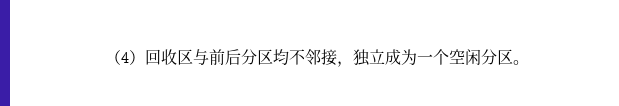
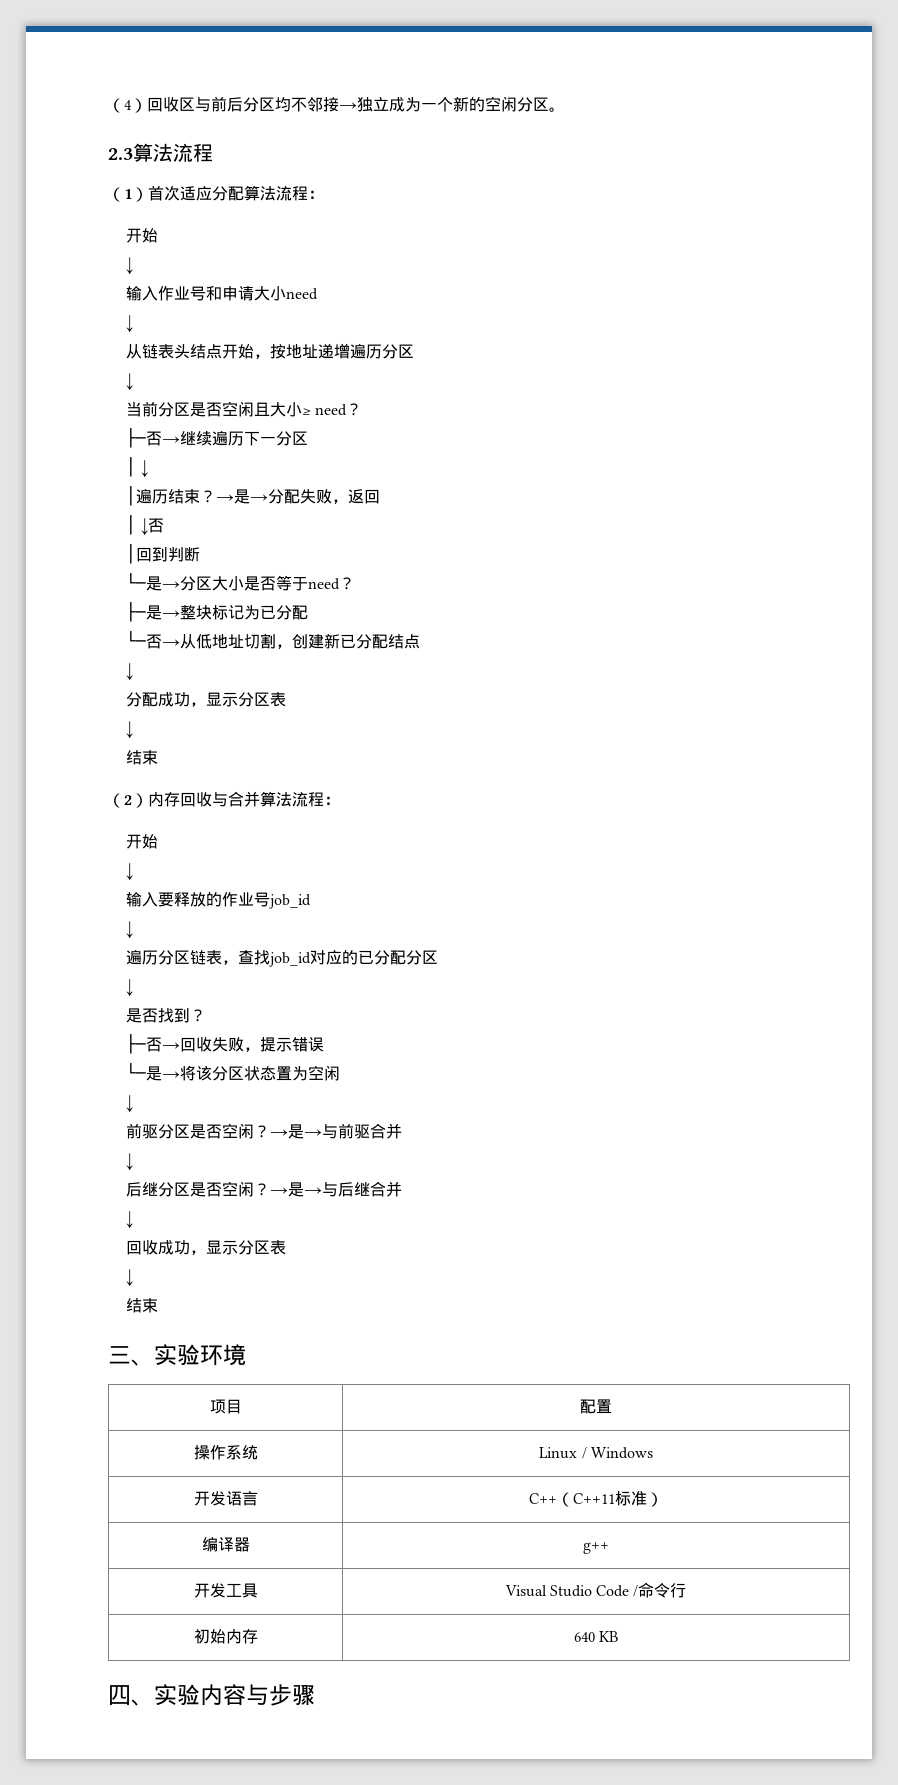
[337,61,354,67] ， -> [339,102,357,110] →
(450, 57) none -> [453,96,485,112] 新的
(530, 62) none -> [108,143,213,162] [108,185,324,202] [126,228,159,243] [126,257,134,274] [126,286,319,301] [126,315,134,332] [126,343,415,359] [126,373,134,390] [126,401,362,417] [126,428,309,448] [126,457,148,477] [126,486,381,506] [126,515,164,535] [126,544,201,564] [126,573,356,591] [126,602,309,622] [126,631,421,649] [126,663,134,680] [126,692,287,707] [126,721,134,738] [126,750,159,765] [108,791,340,808] [126,834,159,849] [126,863,134,880] [126,892,312,909] [126,921,134,938] [126,950,439,967] [126,979,134,996] [126,1008,207,1023] [126,1034,325,1054] [126,1063,341,1081] [126,1095,134,1112] [126,1123,403,1139] [126,1153,134,1170] [126,1181,403,1197] [126,1211,134,1228] [126,1240,287,1255] [126,1269,134,1286] [126,1298,159,1313] [108,1344,246,1366] [209,1399,242,1414] [580,1399,612,1414] [193,1445,258,1460] [539,1447,653,1459] [193,1491,258,1506] [529,1491,663,1507] [201,1537,250,1552] [583,1542,609,1554] [193,1583,258,1598] [504,1582,687,1598] [193,1629,258,1644] [573,1631,619,1642] [108,1684,315,1706] // 2.3算法流程 // （1）首次适应分配算法流程： // 开始 // ↓ // 输入作业号和申请大小need // ↓ // 从链表头结点开始，按地址递增遍历分区 // ↓ // 当前分区是否空闲且大小≥ need？ // ├─否→继续遍历下一分区 // │ ↓ // │遍历结束？→是→分配失败，返回 // │ ↓否 // │回到判断 // └─是→分区大小是否等于need？ // ├─是→整块标记为已分配 // └─否→从低地址切割，创建新已分配结点 // ↓ // 分配成功，显示分区表 // ↓ // 结束 // （2）内存回收与合并算法流程： // 开始 // ↓ // 输入要释放的作业号job_id // ↓ // 遍历分区链表，查找job_id对应的已分配分区 // ↓ // 是否找到？ // ├─否→回收失败，提示错误 // └─是→将该分区状态置为空闲 // ↓ // 前驱分区是否空闲？→是→与前驱合并 // ↓ // 后继分区是否空闲？→是→与后继合并 // ↓ // 回收成功，显示分区表 // ↓ // 结束 // 三、实验环境 // 项目 | 配置 // 操作系统 | Linux / Windows // 开发语言 | C++（C++11标准） // 编译器 | g++ // 开发工具 | Visual Studio Code /命令行 // 初始内存 | 640 KB // 四、实验内容与步骤

